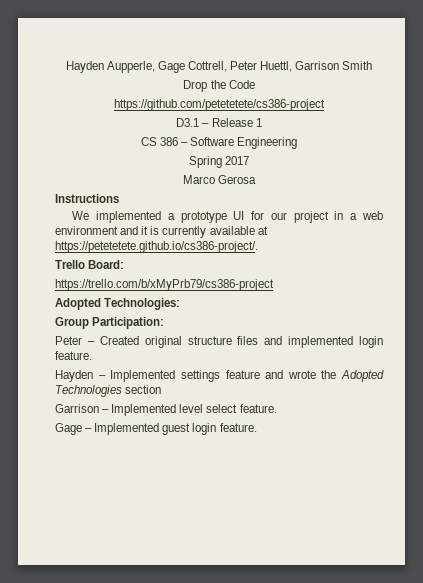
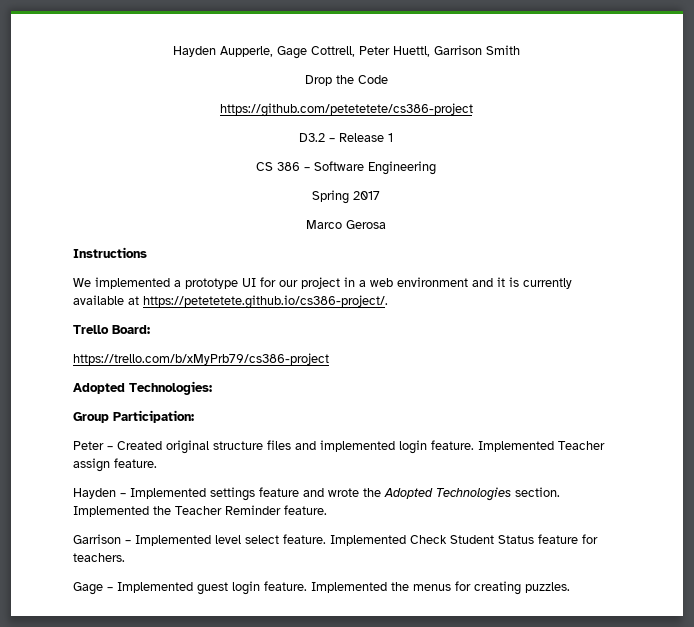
[176,118,200,127] D3.1 -> [299,133,325,142] D3.2
(92, 355) none -> [478,441,605,452] [73,458,157,472] Implemented Teacher assign feature.
[125,385,162,394] section -> [515,487,560,497] [73,505,327,517] section. Implemented the Teacher Reminder feature.
(277, 408) none -> [330,534,598,546] [73,553,125,562] Implemented Check Student Status feature for teachers.
(257, 427) none -> [311,581,570,595] Implemented the menus for creating puzzles.

